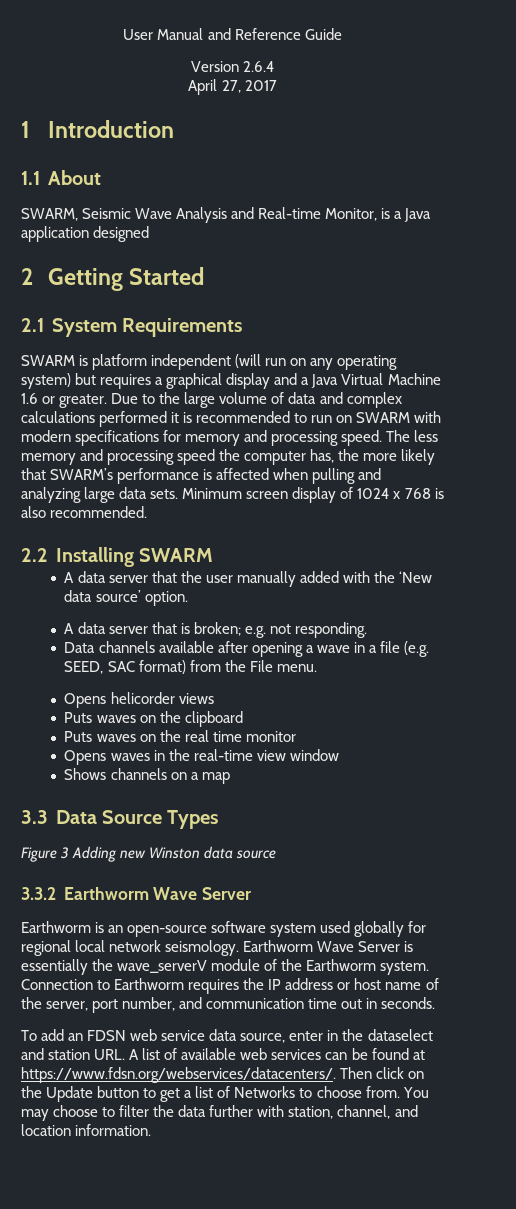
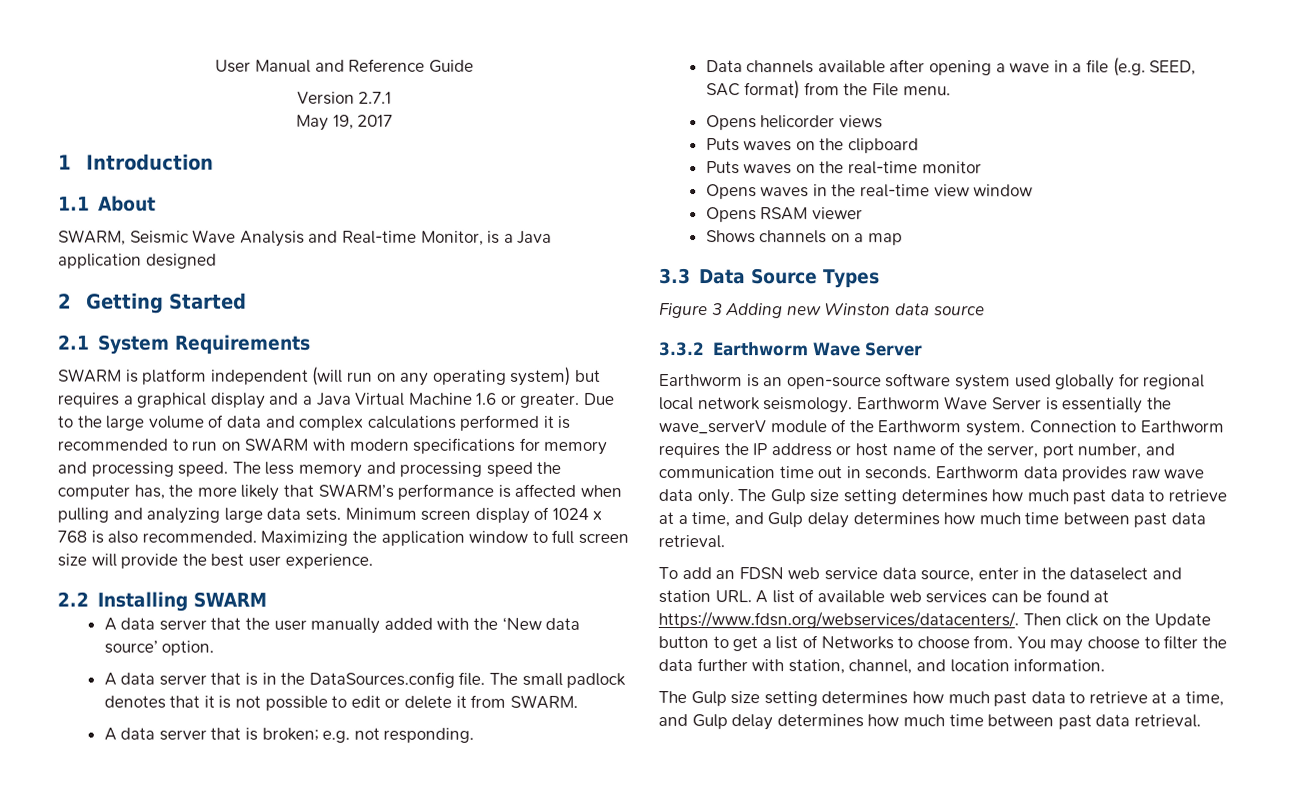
[243,61,275,72] [188,79,241,95] 2.6.4 // April 27, -> [358,91,393,104] [295,114,354,131] 2.7.1 // May 19,
(148, 512) none -> [260,529,629,546] [57,553,373,569] Maximizing the application window to full screen size will provide the best user experience.
(188, 598) none -> [103,671,627,688] [103,694,578,711] // A data server that is in the DataSources.config file. The small padlock denotes that it is not possible to edit or delete it from SWARM.
[184,730,242,742] real time -> [847,161,918,175] real-time
(339, 755) none -> [705,207,863,223] // Opens RSAM viewer
(436, 1003) none -> [934,466,1205,482] [658,489,1228,506] [658,512,1207,529] [658,535,725,549] Earthworm data provides raw wave data only. The Gulp size setting determines how much past data to retrieve at a time, and Gulp delay determines how much time between past data retrieval.
(152, 1130) none -> [658,691,1224,707] [658,714,1201,731] // The Gulp size setting determines how much past data to retrieve at a time, and Gulp delay determines how much time between past data retrieval.

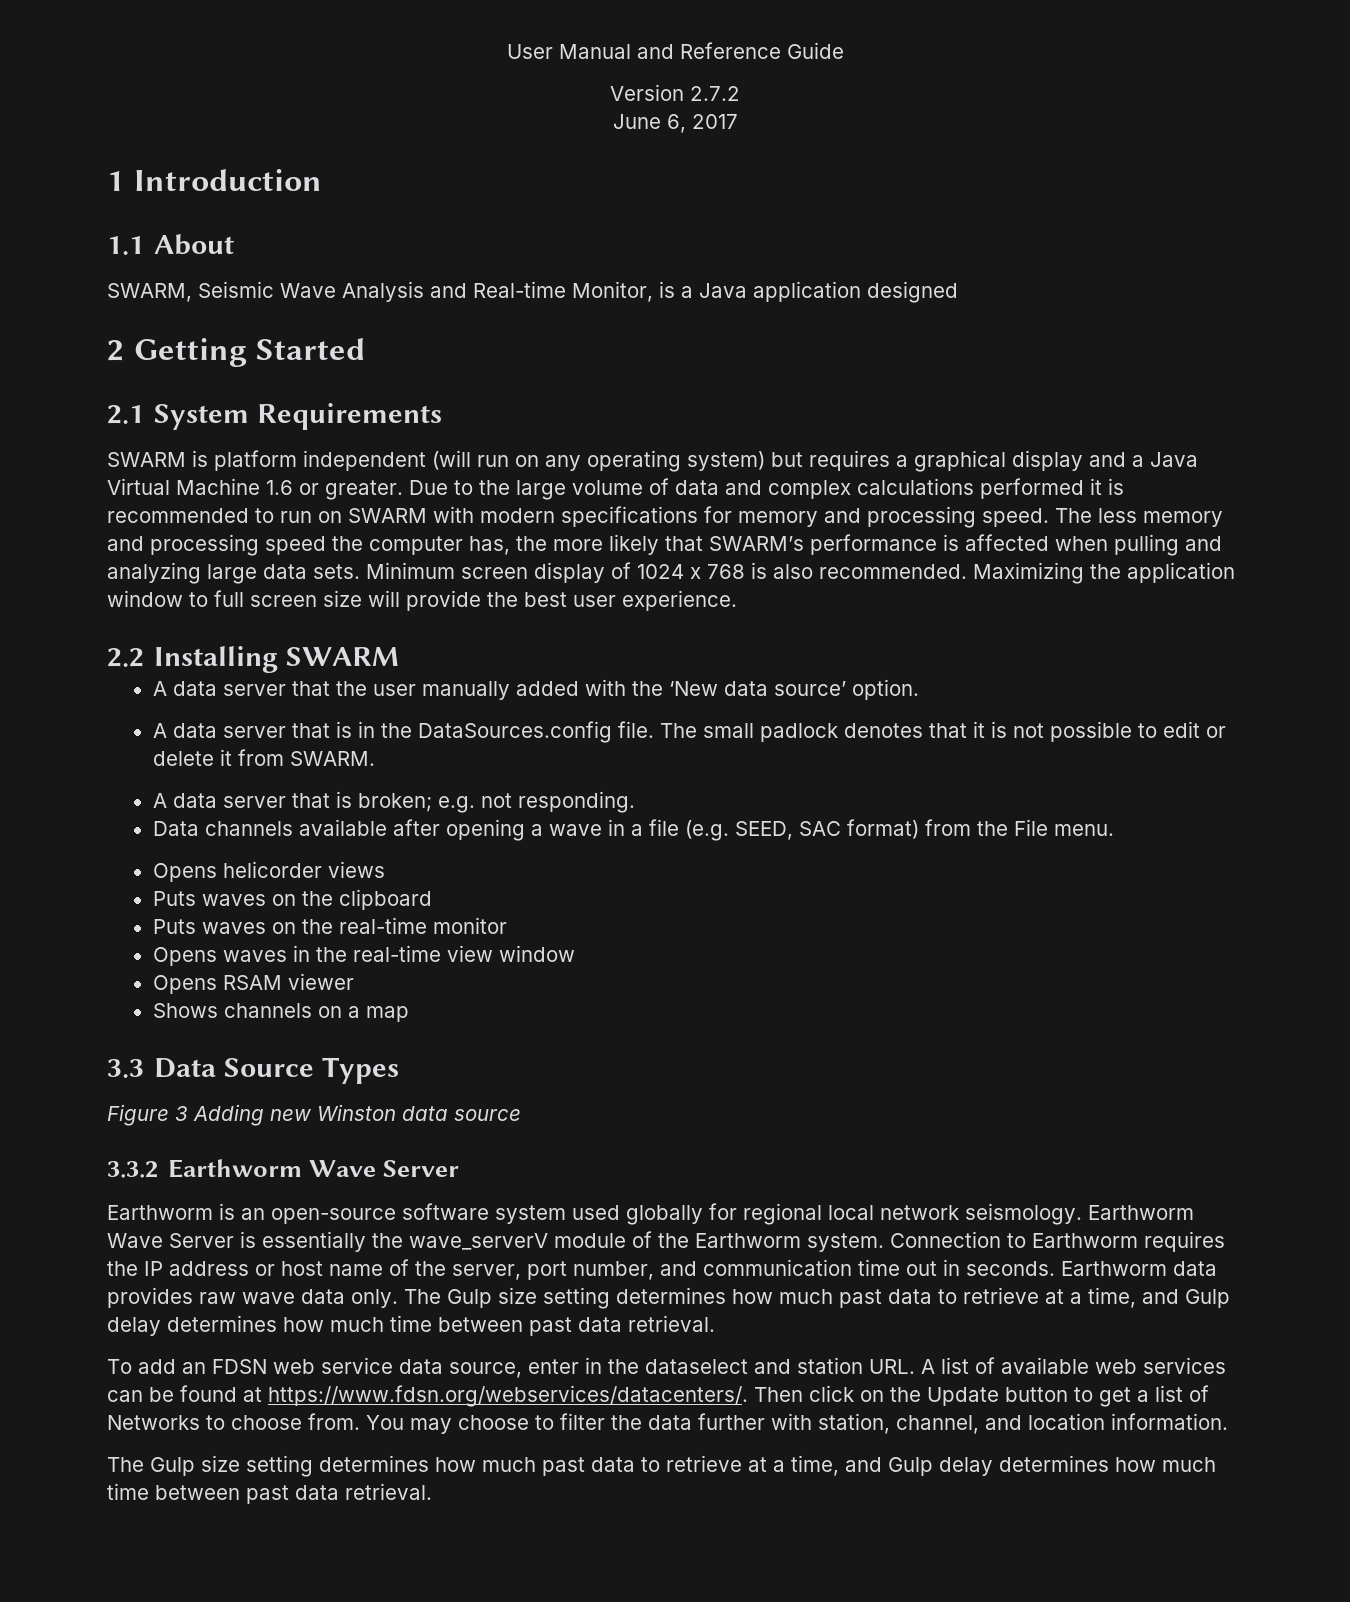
[358,91,393,104] [295,114,354,131] 2.7.1 // May 19, -> [690,86,740,101] [612,114,686,133] 2.7.2 // June 6,

